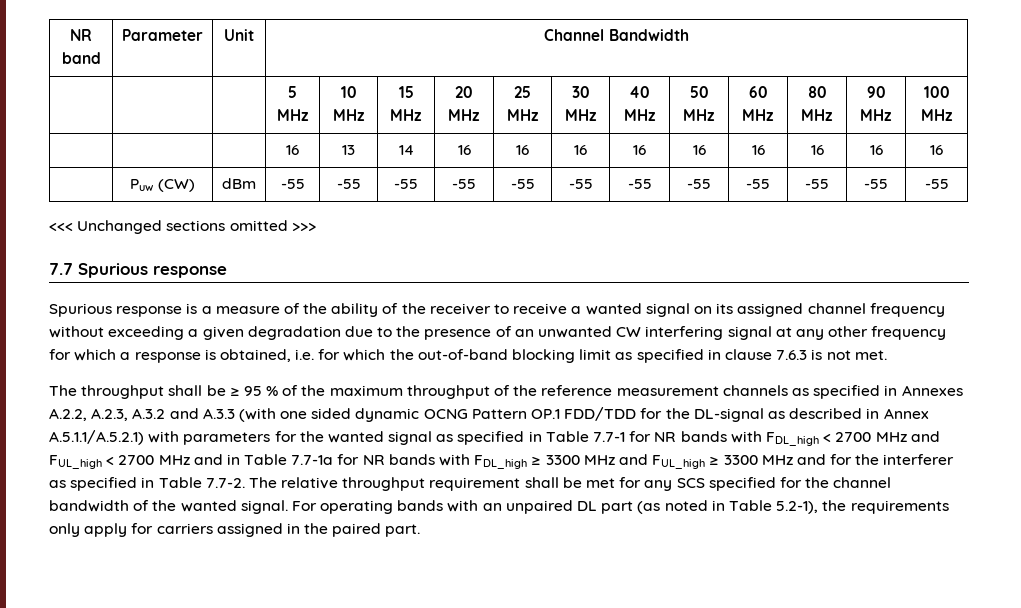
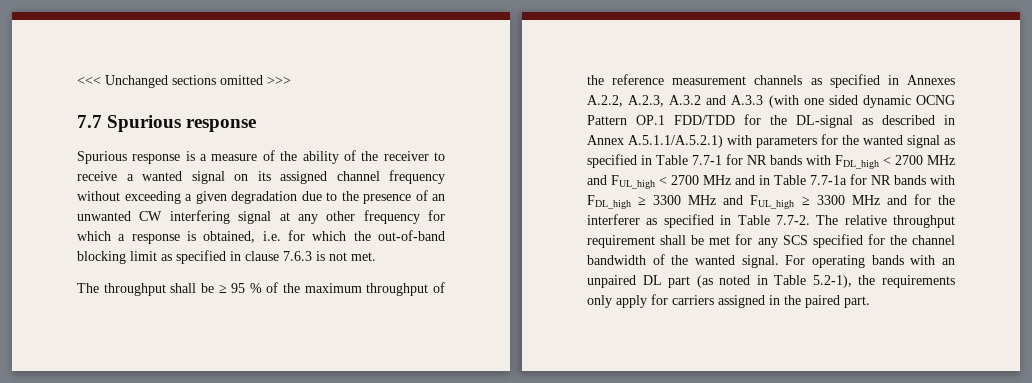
[70,29,92,41] [61,52,101,64] [122,29,203,41] [224,29,254,41] [544,29,689,41] [288,86,297,98] [276,109,309,121] [340,86,357,98] [332,109,365,121] [398,86,414,98] [390,109,422,121] [455,86,473,98] [448,109,480,121] [514,86,531,98] [506,109,539,121] [571,86,590,98] [564,109,597,121] [629,86,650,98] [623,109,656,121] [689,86,709,98] [683,109,715,121] [748,86,768,98] [742,109,774,121] [807,86,827,98] [801,109,833,121] [866,86,886,98] [860,109,892,121] [923,86,950,98] [920,109,953,121] [286,145,299,155] [342,145,355,155] [398,145,414,155] [457,145,471,155] [516,145,529,155] [574,145,587,155] [633,145,646,155] [692,145,706,155] [751,145,765,155] [810,145,824,155] [869,145,883,155] [930,145,943,155] [130,179,195,192] [222,178,256,189] [280,179,305,189] [336,179,361,189] [394,179,418,189] [452,179,476,189] [510,179,535,189] [568,179,593,189] [627,179,652,189] [687,179,711,189] [746,179,770,189] [805,179,829,189] [864,179,888,189] [924,179,949,189] NR band | Parameter | Unit | Channel Bandwidth // | | | 5 MHz | 10 MHz | 15 MHz | 20 MHz | 25 MHz | 30 MHz | 40 MHz | 50 MHz | 60 MHz | 80 MHz | 90 MHz | 100 MHz // | | | 16 | 13 | 14 | 16 | 16 | 16 | 16 | 16 | 16 | 16 | 16 | 16 // | Puw (CW) | dBm | -55 | -55 | -55 | -55 | -55 | -55 | -55 | -55 | -55 | -55 | -55 | -55 // -> (77, 80) none

